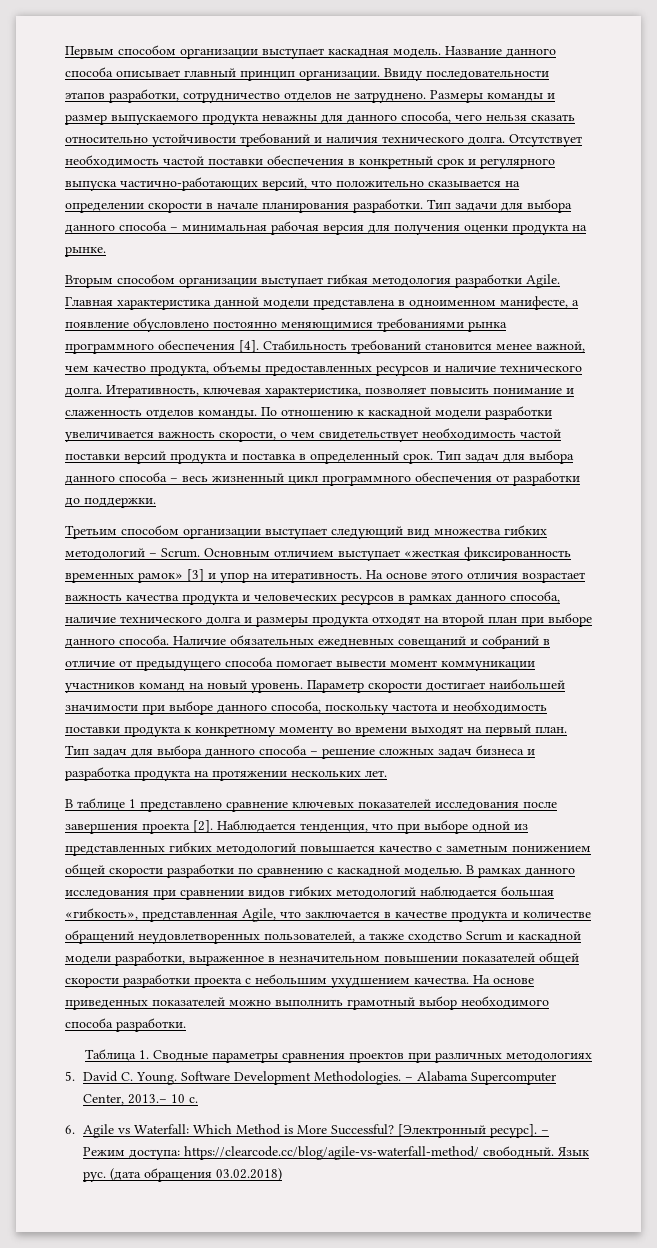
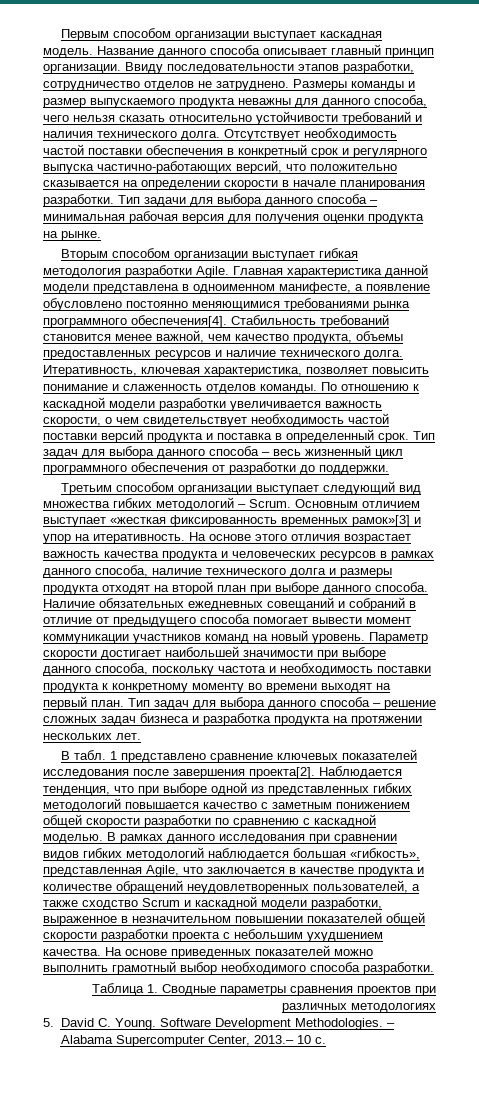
[158,340,259,353] обеспечения [4]. -> [131,315,227,328] обеспечения[4].
[138,569,204,583] рамок» [3] -> [352,515,410,527] рамок»[3]
[77,798,125,810] таблице -> [74,750,107,760] табл.
[142,820,213,834] проекта [2]. -> [249,767,315,779] проекта[2].
[65,1124,550,1138] [83,1146,590,1160] [83,1168,283,1182] // 6. Agile vs Waterfall: Which Method is More Successful? [Электронный ресурс]. – Режим доступа: https://clearcode.cc/blog/agile-vs-waterfall-method/ свободный. Язык рус. (дата обращения 03.02.2018) -> (326, 1040) none

